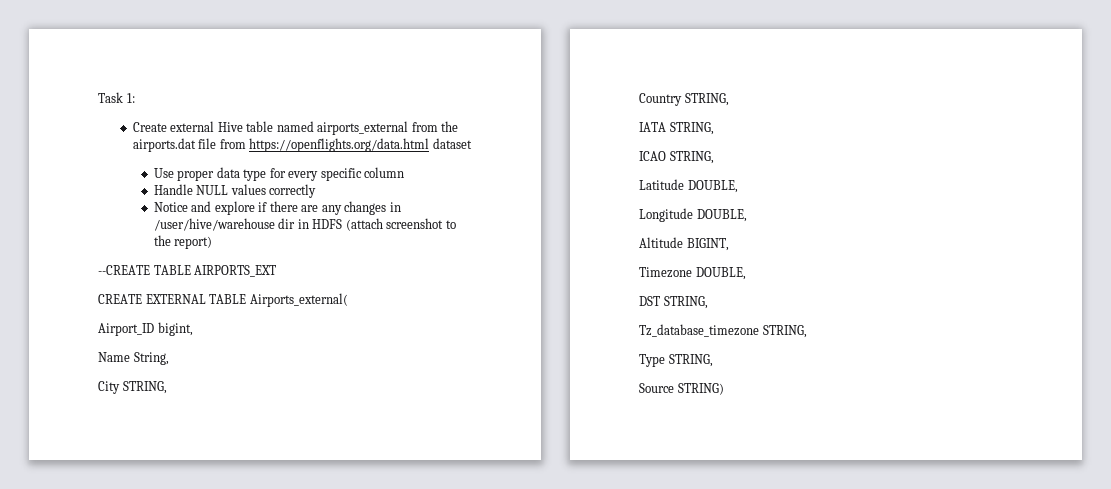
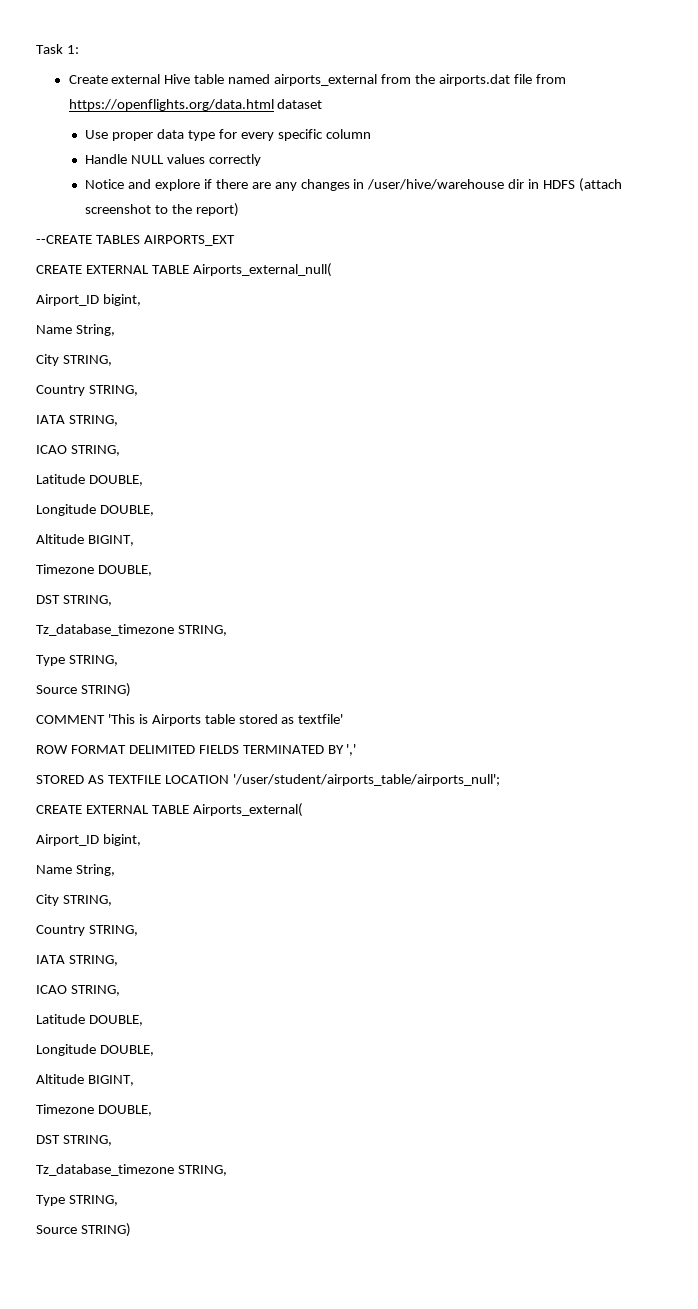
[153,265,277,277] TABLE AIRPORTS_EXT -> [95,235,235,246] [36,263,332,277] [36,294,141,306] [36,324,115,336] [36,354,112,366] [36,385,138,396] [36,415,118,426] [36,445,120,456] [36,474,143,486] [36,504,154,516] [36,534,134,546] [36,564,152,576] [36,595,112,606] [36,624,227,636] [36,655,118,666] [36,683,131,697] [36,714,344,726] [36,744,357,756] [36,774,500,786] TABLES AIRPORTS_EXT // CREATE EXTERNAL TABLE Airports_external_null( // Airport_ID bigint, // Name String, // City STRING, // Country STRING, // IATA STRING, // ICAO STRING, // Latitude DOUBLE, // Longitude DOUBLE, // Altitude BIGINT, // Timezone DOUBLE, // DST STRING, // Tz_database_timezone STRING, // Type STRING, // Source STRING) // COMMENT 'This is Airports table stored as textfile' // ROW FORMAT DELIMITED FIELDS TERMINATED BY ',' // STORED AS TEXTFILE LOCATION '/user/student/airports_table/airports_null';

